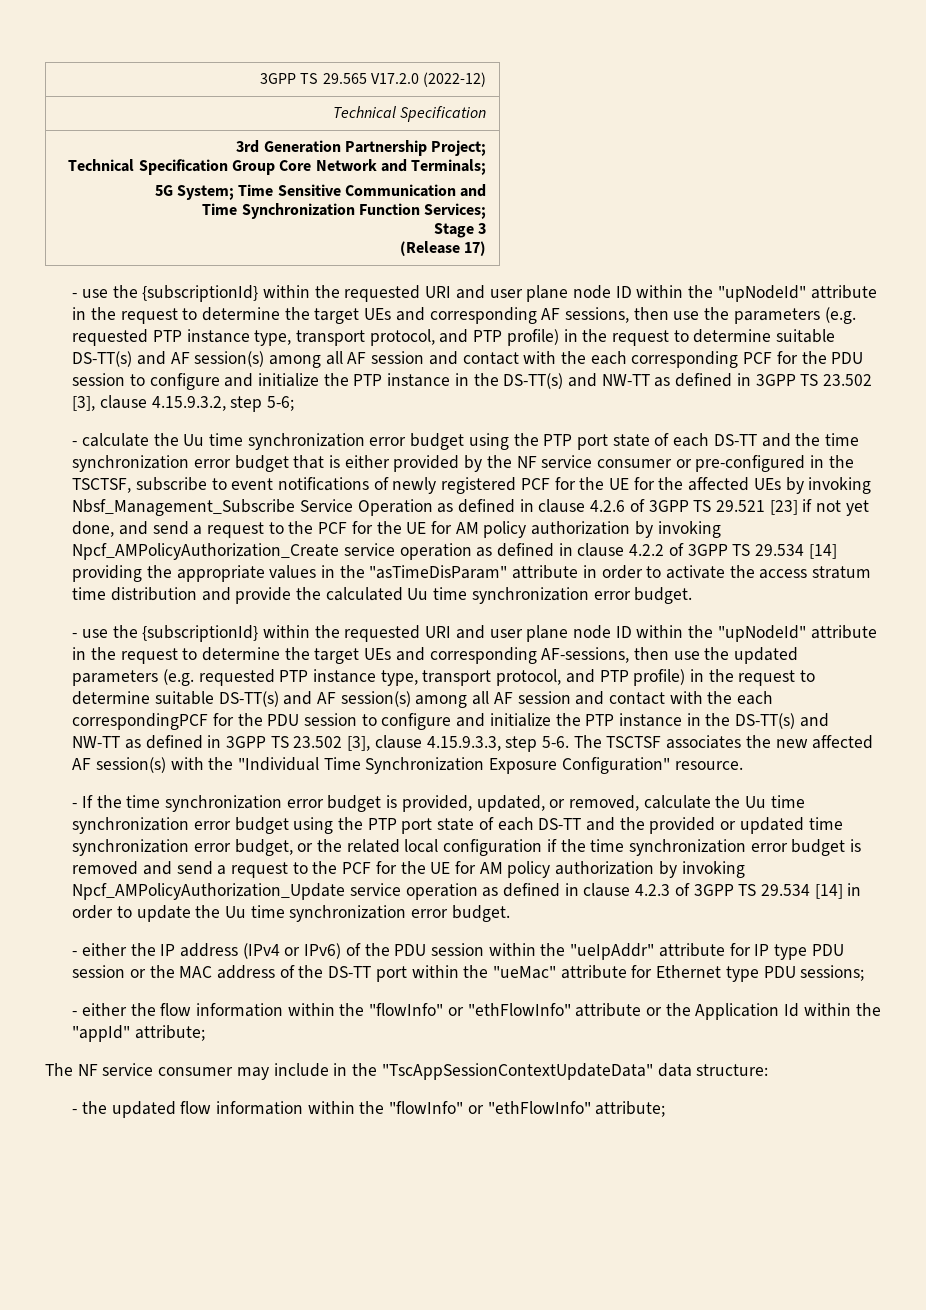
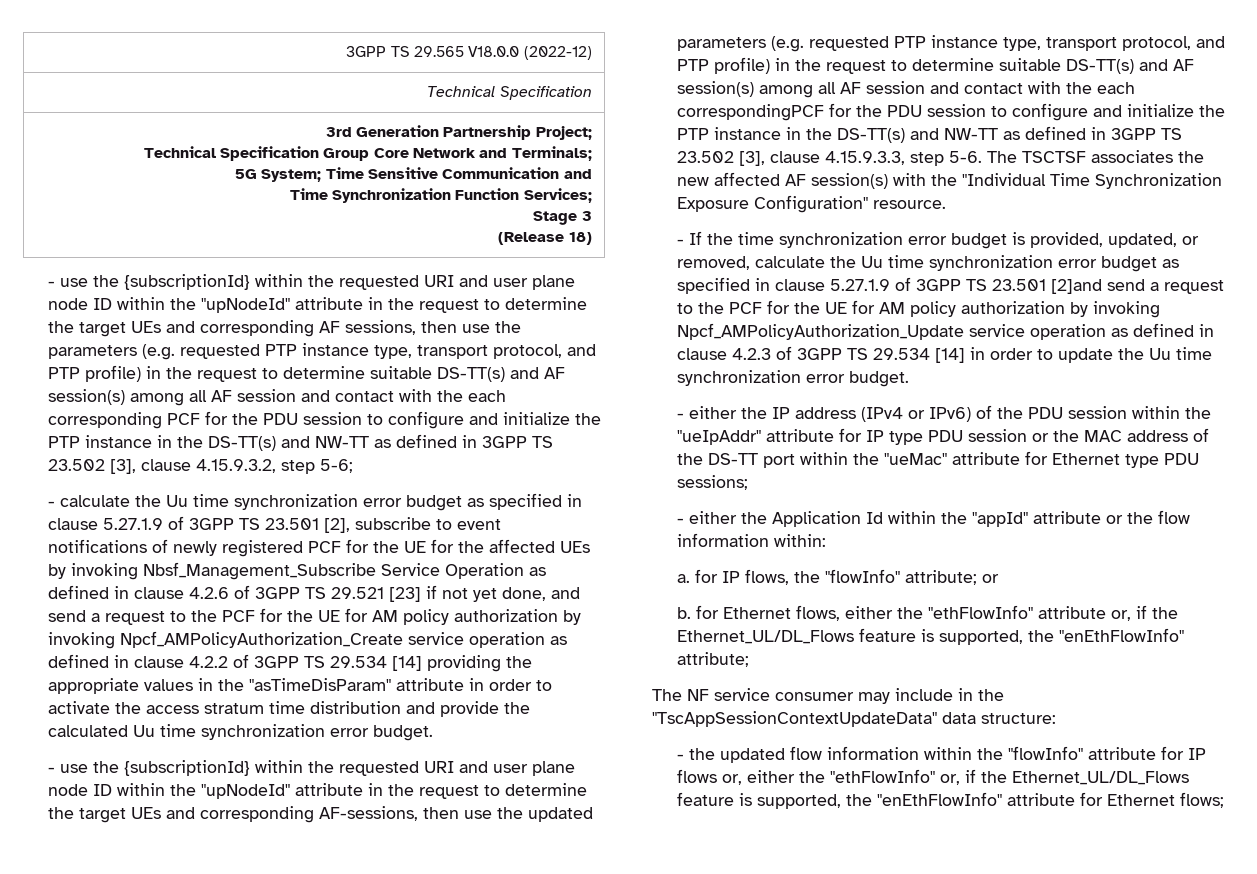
[370,73,419,84] V17.2.0 -> [468,46,520,57] V18.0.0
[464,241,487,256] 17) -> [568,232,592,245] 18)
[468,433,860,450] [72,455,854,472] [72,478,132,493] using the PTP port state of each DS-TT and the time synchronization error budget that is either provided by the NF service consumer or pre-configured in the TSCTSF, -> [467,493,583,510] [48,516,351,533] as specified in clause 5.27.1.9 of 3GPP TS 23.501 [2],
[293,817,843,834] [72,839,862,856] [72,861,172,875] using the PTP port state of each DS-TT and the provided or updated time synchronization error budget, or the related local configuration if the time synchronization error budget is removed and -> [1162,259,1180,268] [677,277,1103,294] as specified in clause 5.27.1.9 of 3GPP TS 23.501 [2]and
[160,1003,691,1017] flow information within the "flowInfo" or "ethFlowInfo" attribute or the -> (768, 518) none
(131, 1033) none -> [1033,510,1191,524] [677,533,827,547] [677,569,1000,585] [677,605,1179,621] [677,628,1185,645] attribute or the flow information within: // a. for IP flows, the "flowInfo" attribute; or // b. for Ethernet flows, either the "ethFlowInfo" attribute or, if the Ethernet_UL/DL_Flows feature is supported, the "enEthFlowInfo"
[467,1101,666,1117] or "ethFlowInfo" attribute; -> [1088,746,1207,760] [677,769,1190,785] [677,792,1225,809] attribute for IP flows or, either the "ethFlowInfo" or, if the Ethernet_UL/DL_Flows feature is supported, the "enEthFlowInfo" attribute for Ethernet flows;

